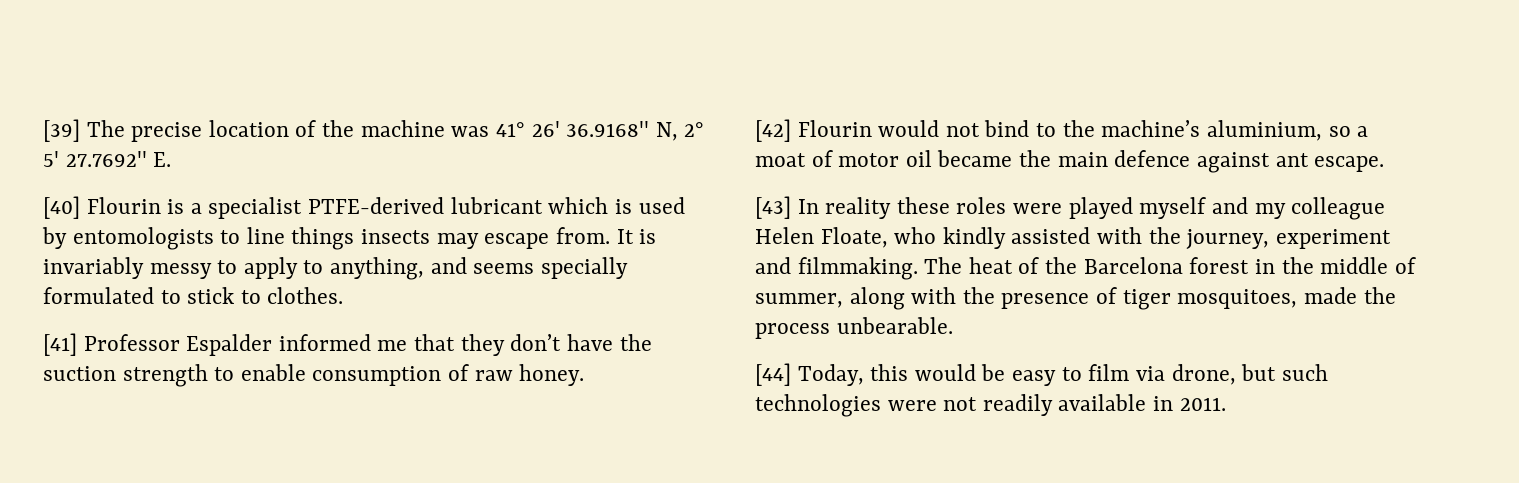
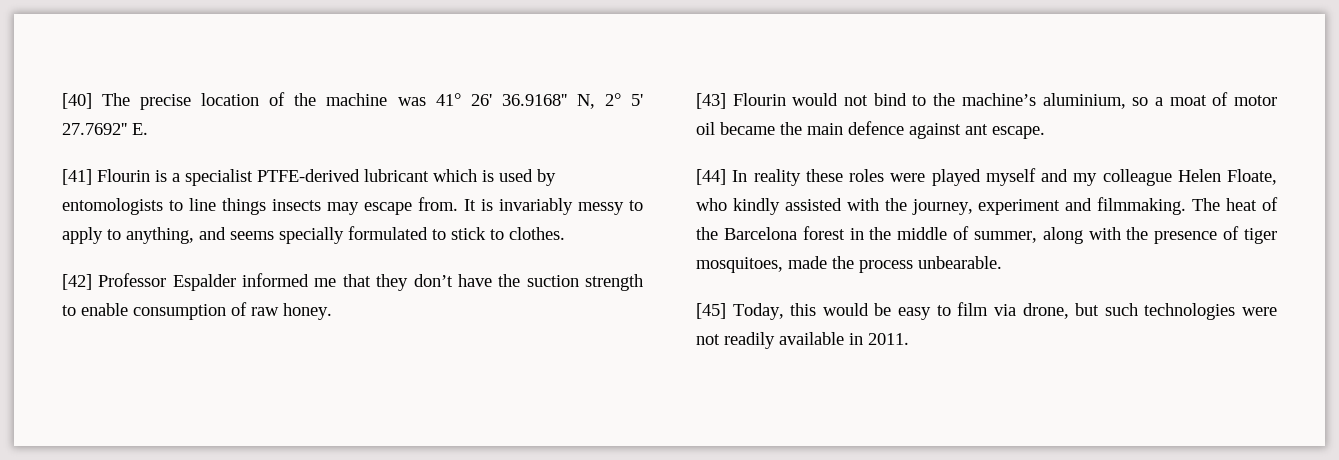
[43,119,80,142] [39] -> [62,93,92,109] [40]
[43,196,80,219] [40] -> [62,169,92,185] [41]
[43,333,77,356] [41] -> [62,274,92,290] [42]
[755,119,791,142] [42] -> [696,93,726,109] [43]
[755,196,791,219] [43] -> [696,169,726,185] [44]
[755,363,791,386] [44] -> [696,303,726,319] [45]

